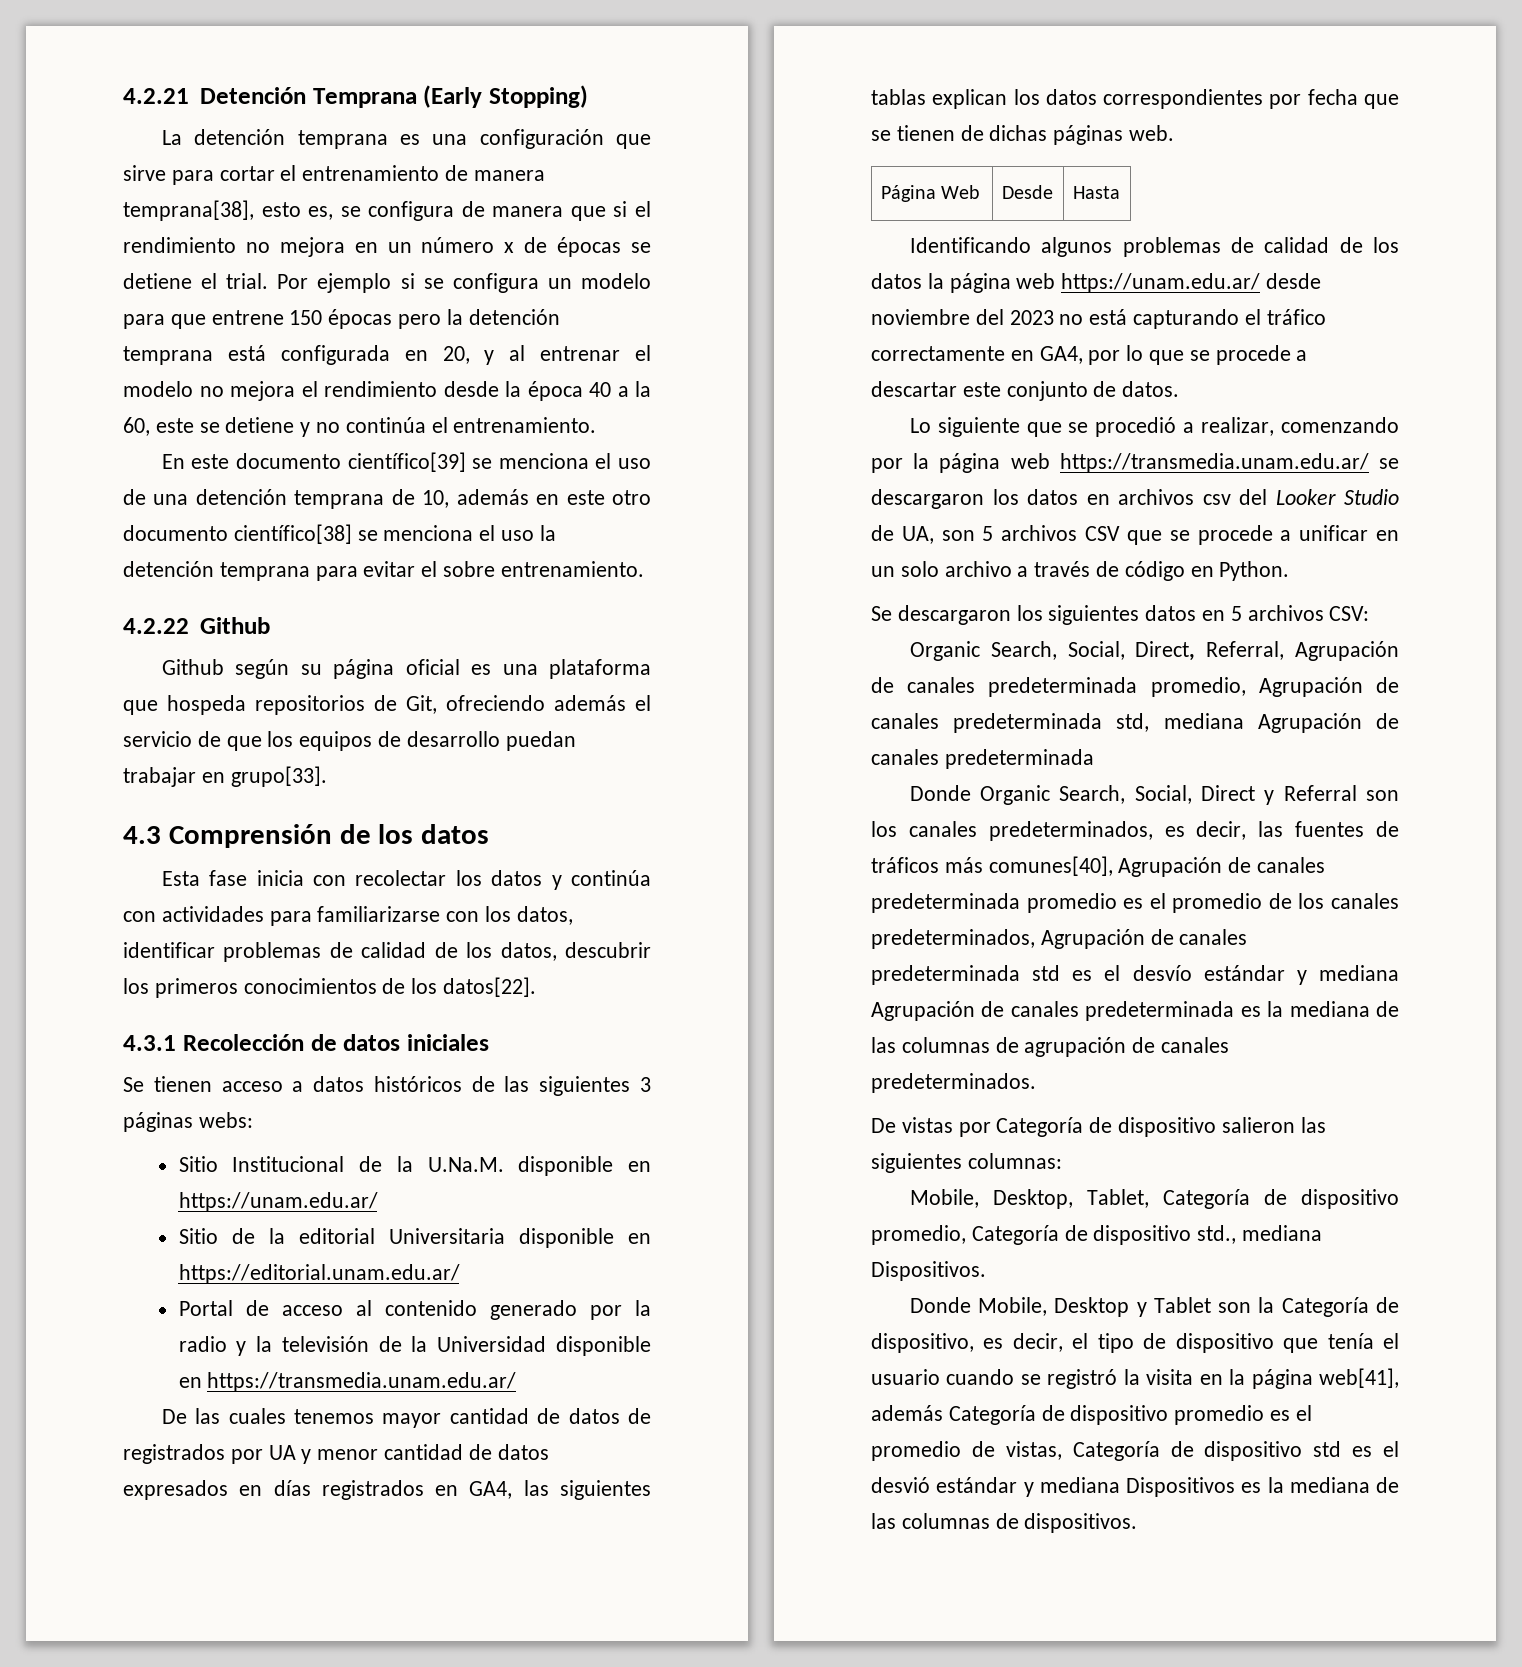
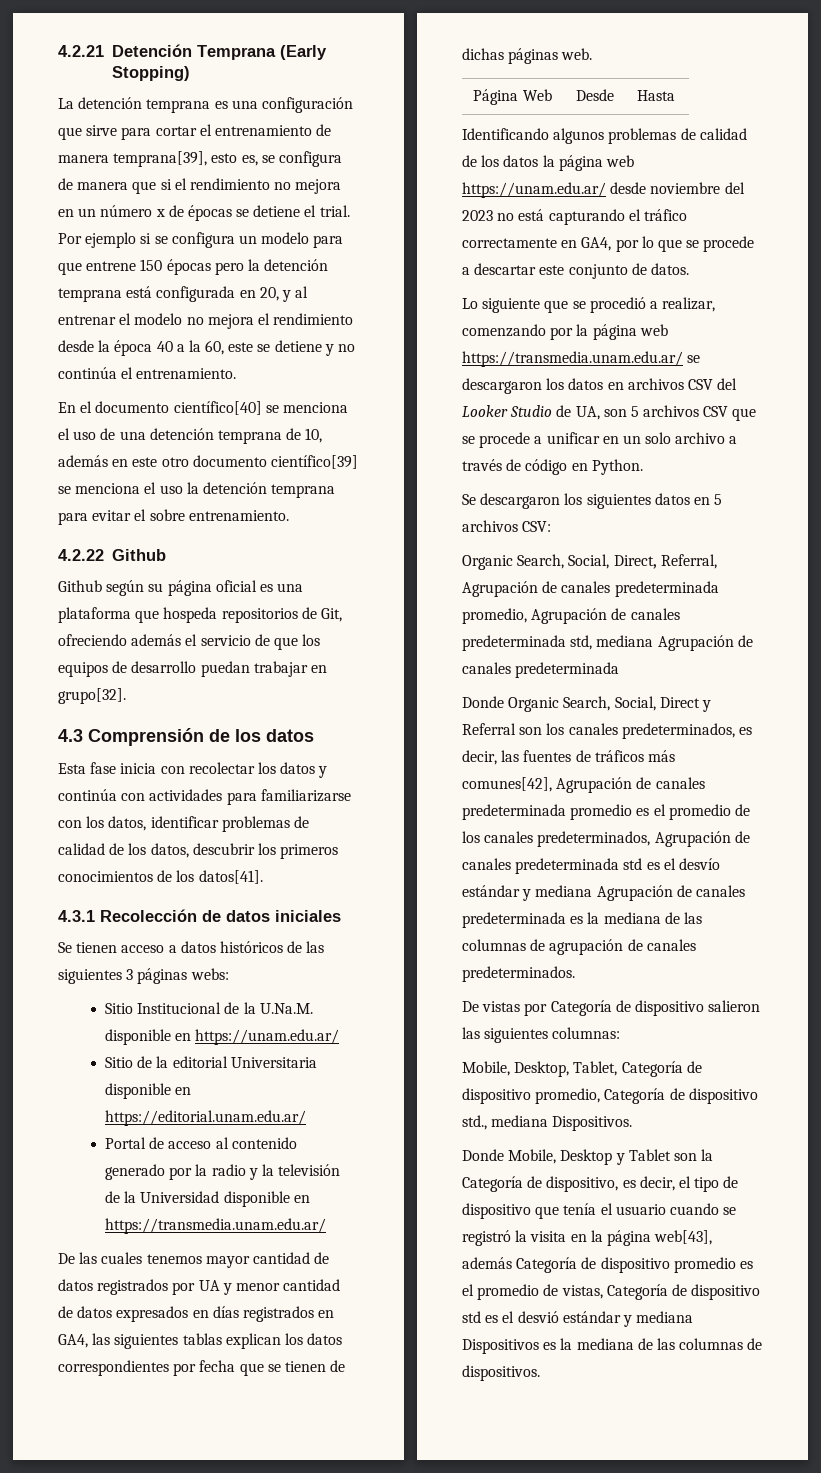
[123,200,254,221] temprana[38], -> [113,151,208,167] temprana[39],
[191,452,466,472] este documento científico[39] -> [80,401,262,415] el documento científico[40]
[233,524,352,544] científico[38] -> [270,455,358,469] científico[39]
[230,766,327,787] grupo[33]. -> [58,688,126,704] grupo[32].
[443,977,537,997] datos[22]. -> [198,870,263,884] datos[41].
[628,1408,652,1424] de -> (93, 1285) none
[1202,494,1231,505] csv -> [687,379,713,390] CSV
[988,856,1113,876] comunes[40], -> [462,777,552,792] comunes[42],
[1319,1368,1399,1388] web[41], -> [654,1230,713,1245] web[43],

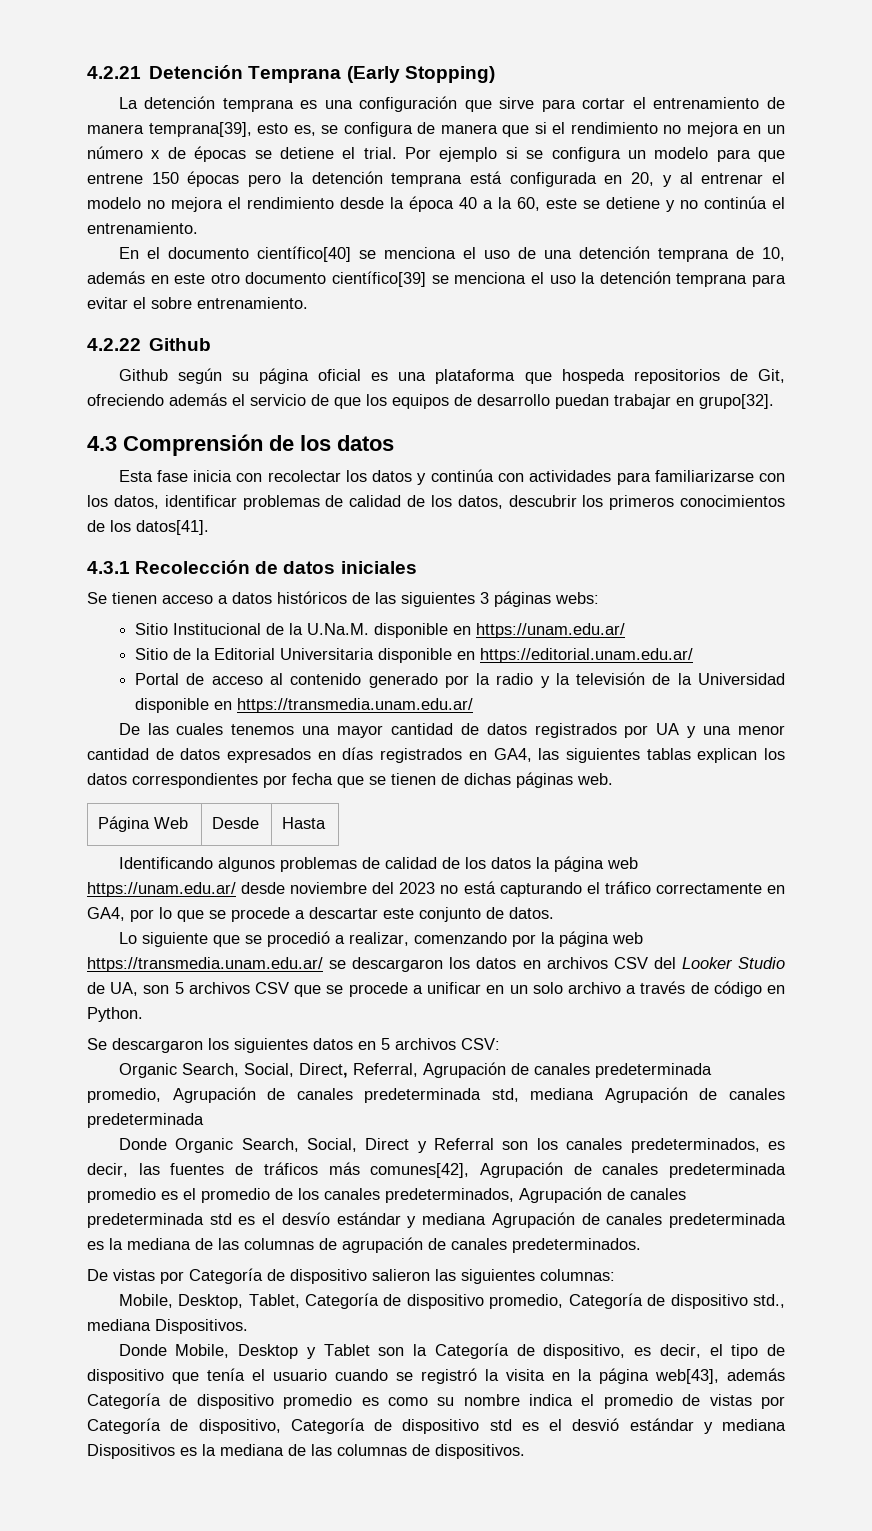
[172,1056,228,1068] editorial -> [214,648,276,660] Editorial
(202, 1259) none -> [302,726,331,735] una
(232, 1289) none -> [703,726,732,735] una
[462,1284,603,1300] el promedio de vistas, -> [387,1394,785,1409] [87,1418,281,1434] como su nombre indica el promedio de vistas por Categoría de dispositivo,

